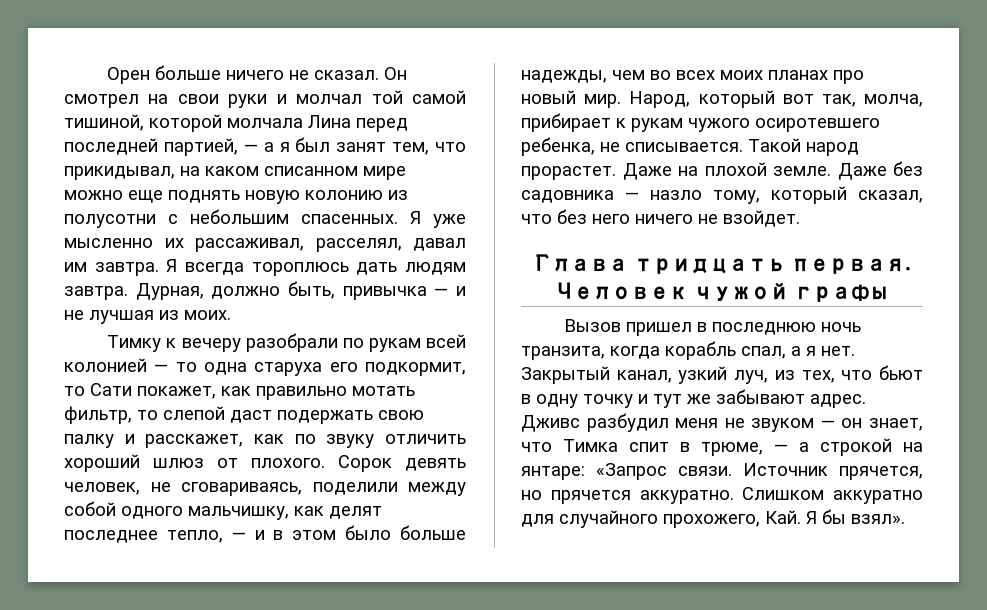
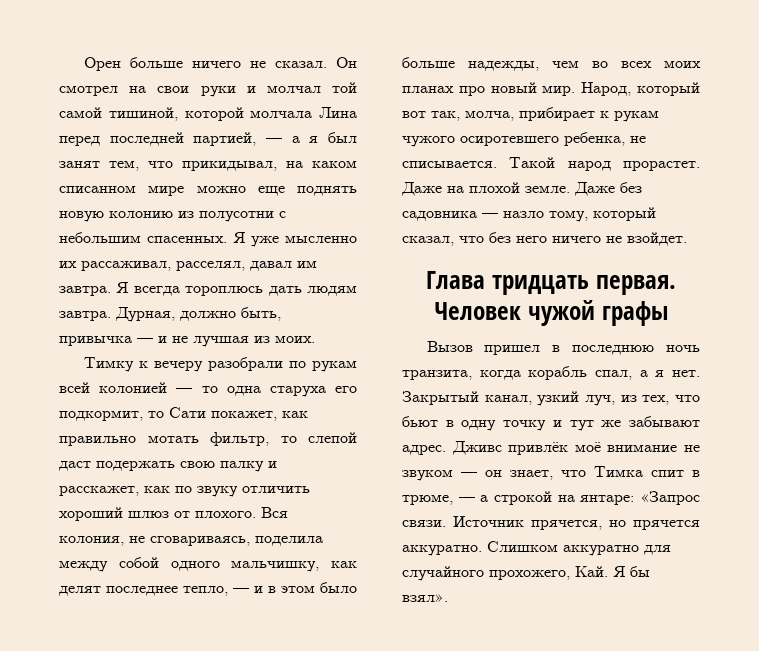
[338,455,466,472] [64,482,140,495] Сорок девять человек, -> [261,507,288,518] [59,536,124,546] Вся колония,
[312,482,398,495] поделили -> [255,536,323,546] поделила
[586,413,719,432] разбудил меня -> [508,442,678,455] привлёк моё внимание

